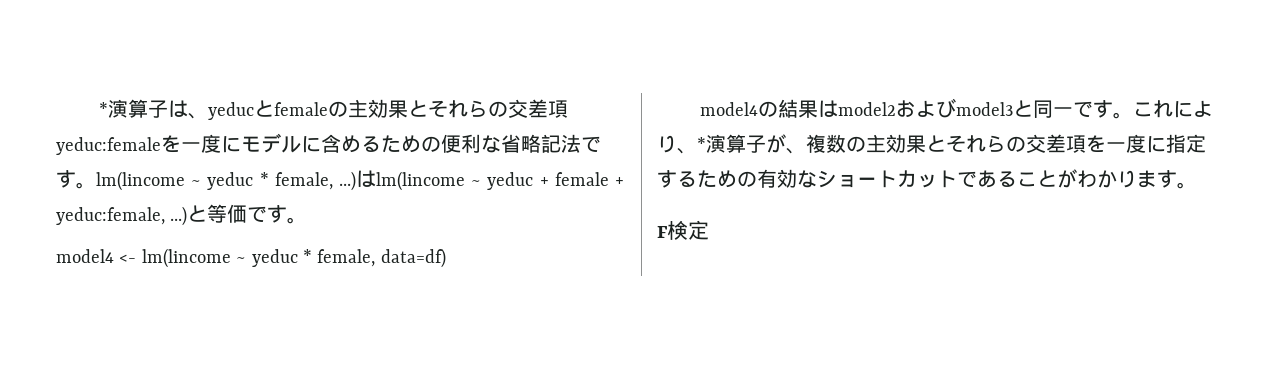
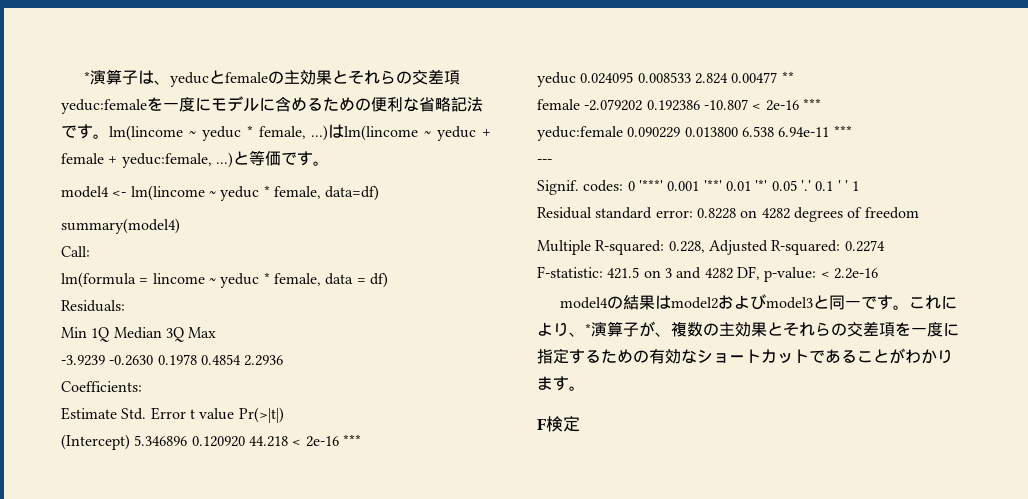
(446, 258) none -> [61,218,180,234] [61,246,90,257] [61,272,388,288] [61,300,125,312] [61,327,217,342] [61,354,284,366] [61,381,142,392] [61,407,284,423] [61,434,361,450] [537,71,794,87] [537,98,821,111] [537,125,852,141] [537,159,552,164] [537,179,860,195] [537,207,919,222] [537,240,885,255] [537,266,878,282] // summary(model4) // Call: // lm(formula = lincome ~ yeduc * female, data = df) // Residuals: // Min 1Q Median 3Q Max // -3.9239 -0.2630 0.1978 0.4854 2.2936 // Coefficients: // Estimate Std. Error t value Pr(>|t|) // (Intercept) 5.346896 0.120920 44.218 < 2e-16 *** // yeduc 0.024095 0.008533 2.824 0.00477 ** // female -2.079202 0.192386 -10.807 < 2e-16 *** // yeduc:female 0.090229 0.013800 6.538 6.94e-11 *** // --- // Signif. codes: 0 '***' 0.001 '**' 0.01 '*' 0.05 '.' 0.1 ' ' 1 // Residual standard error: 0.8228 on 4282 degrees of freedom // Multiple R-squared: 0.228, Adjusted R-squared: 0.2274 // F-statistic: 421.5 on 3 and 4282 DF, p-value: < 2.2e-16

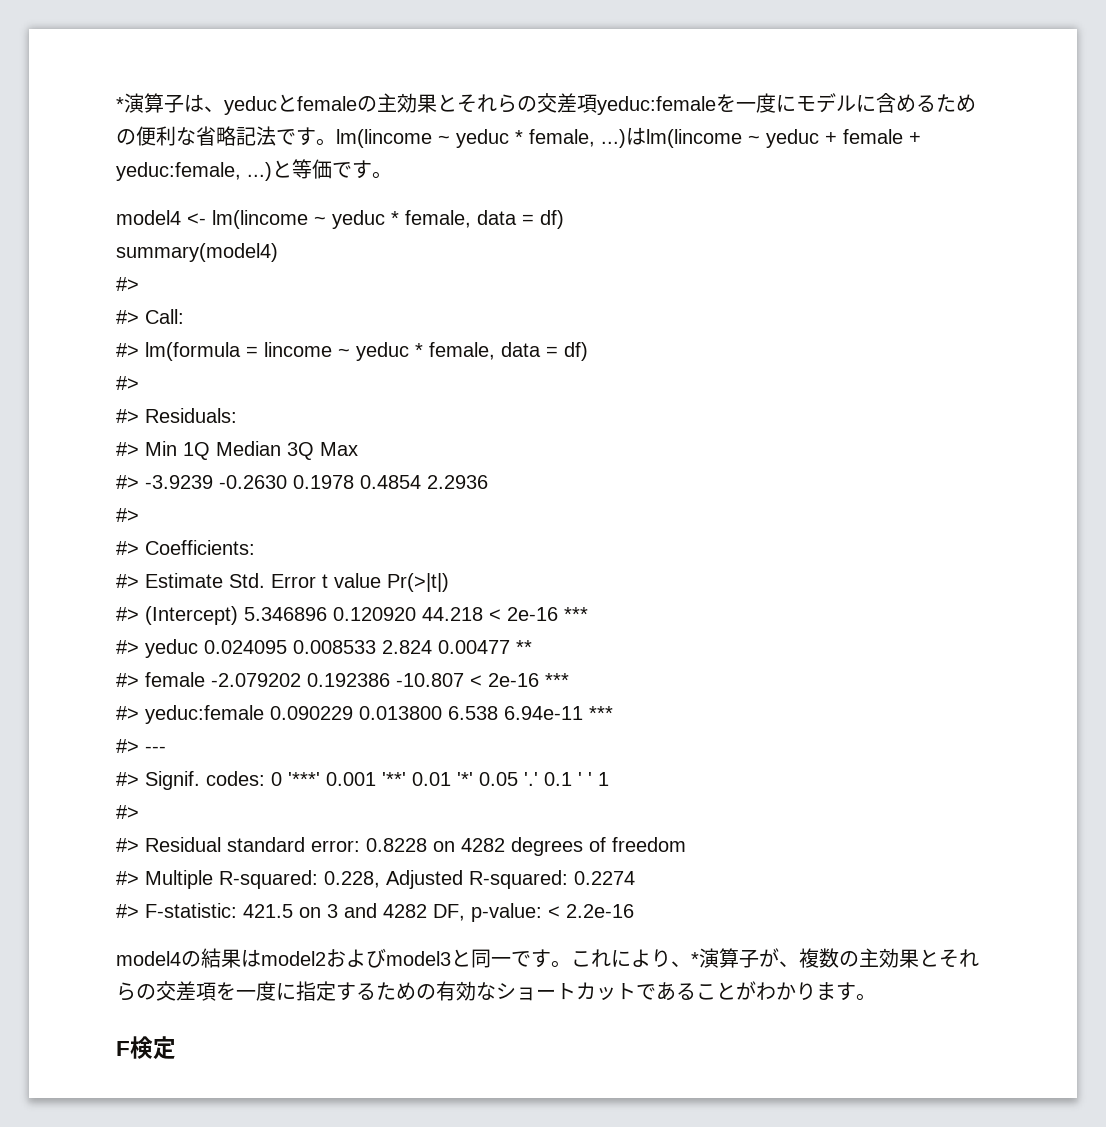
[325,185,380,201] data=df) -> [477,210,564,229] data = df)
(180, 226) none -> [116,277,139,291] [116,310,139,324] #> // #>
(90, 251) none -> [116,343,139,357] #>
(388, 280) none -> [116,376,139,390] [116,409,139,423] #> // #>
(125, 306) none -> [116,442,139,456] #>
(217, 332) none -> [116,475,139,489] #>
(284, 360) none -> [116,508,139,522] [116,541,139,555] #> // #>
(142, 386) none -> [116,574,139,588] #>
(284, 415) none -> [116,607,139,621] #>
(361, 440) none -> [116,640,139,654] #>
(794, 77) none -> [116,673,139,687] #>
(821, 104) none -> [116,706,139,720] #>
(852, 131) none -> [116,739,139,753] #>
(552, 161) none -> [116,772,139,786] #>
(860, 186) none -> [116,805,139,819] [116,838,139,852] #> // #>
(919, 213) none -> [116,871,139,885] #>
(885, 246) none -> [116,904,139,918] #>

